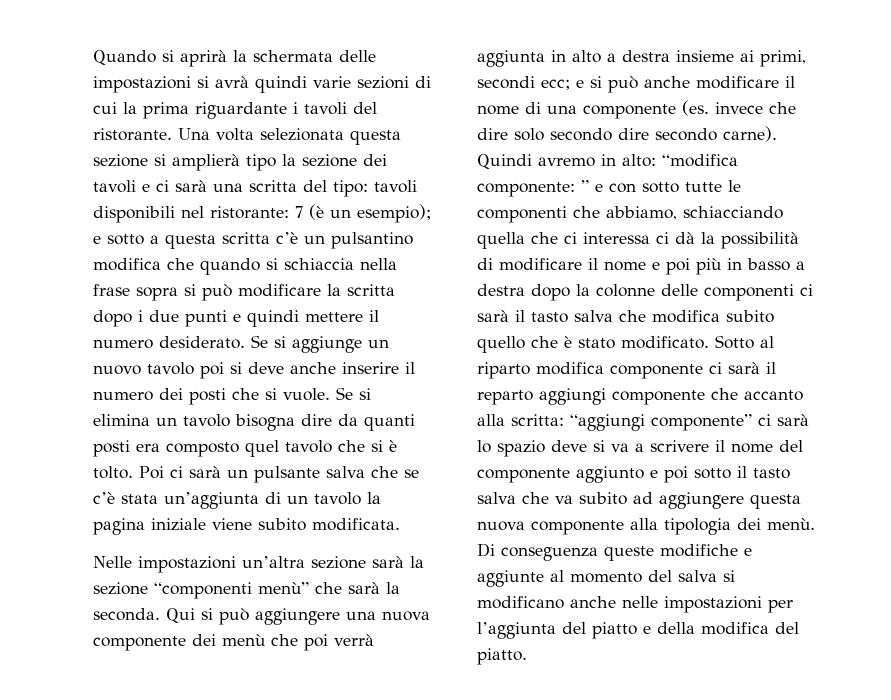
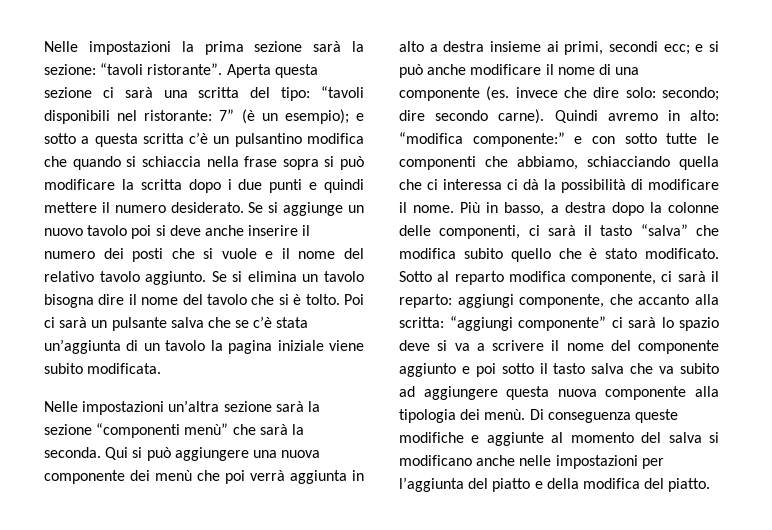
[93,50,376,67] [93,76,431,93] [93,102,377,119] [93,128,401,145] [93,154,387,171] [93,180,150,193] Quando si aprirà la schermata delle impostazioni si avrà quindi varie sezioni di cui la prima riguardante i tavoli del ristorante. Una volta selezionata questa sezione si amplierà tipo la sezione dei tavoli e -> [44,41,364,55] [44,63,318,78] [44,87,92,98] Nelle impostazioni la prima sezione sarà la sezione: “tavoli ristorante”. Aperta questa sezione
[374,180,417,193] tavoli -> [321,86,364,98] “tavoli
[295,206,303,218] 7 -> [219,109,235,121] 7”
[283,388,330,401] vuole. -> [221,248,364,259] [44,271,207,285] vuole e il nome del relativo tavolo aggiunto.
[338,414,415,431] [93,440,279,457] da quanti posti era composto quel -> [128,294,203,305] il nome del
[514,128,612,141] solo secondo -> [625,87,719,101] solo: secondo;
[477,180,589,197] componente: ” -> [472,132,565,147] componente:”
[604,258,790,275] nome e poi più in basso -> [413,202,545,216] nome. Più in basso,
[704,284,794,301] componenti -> [439,225,521,239] componenti,
[574,310,613,322] salva -> [640,224,688,236] “salva”
[477,362,776,379] [477,388,705,405] riparto modifica componente ci sarà il reparto aggiungi componente -> [454,271,719,285] [399,294,605,308] reparto modifica componente, ci sarà il reparto: aggiungi componente,

